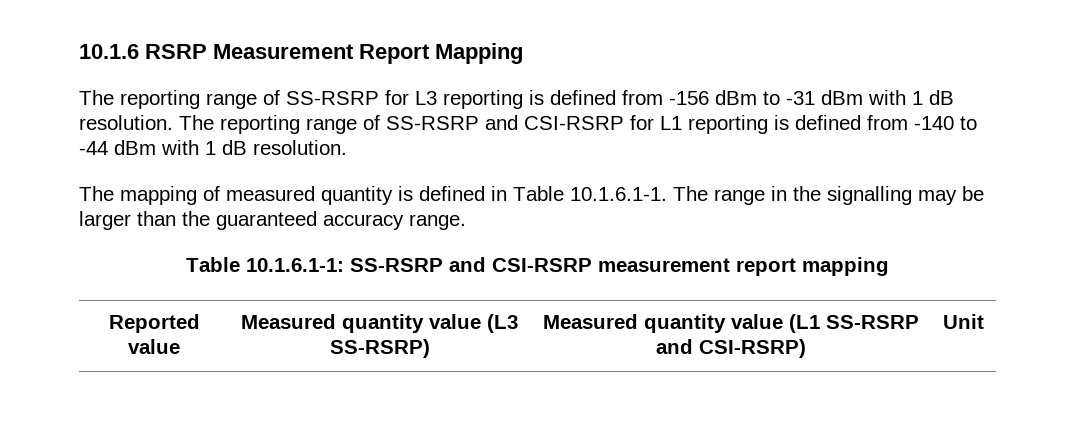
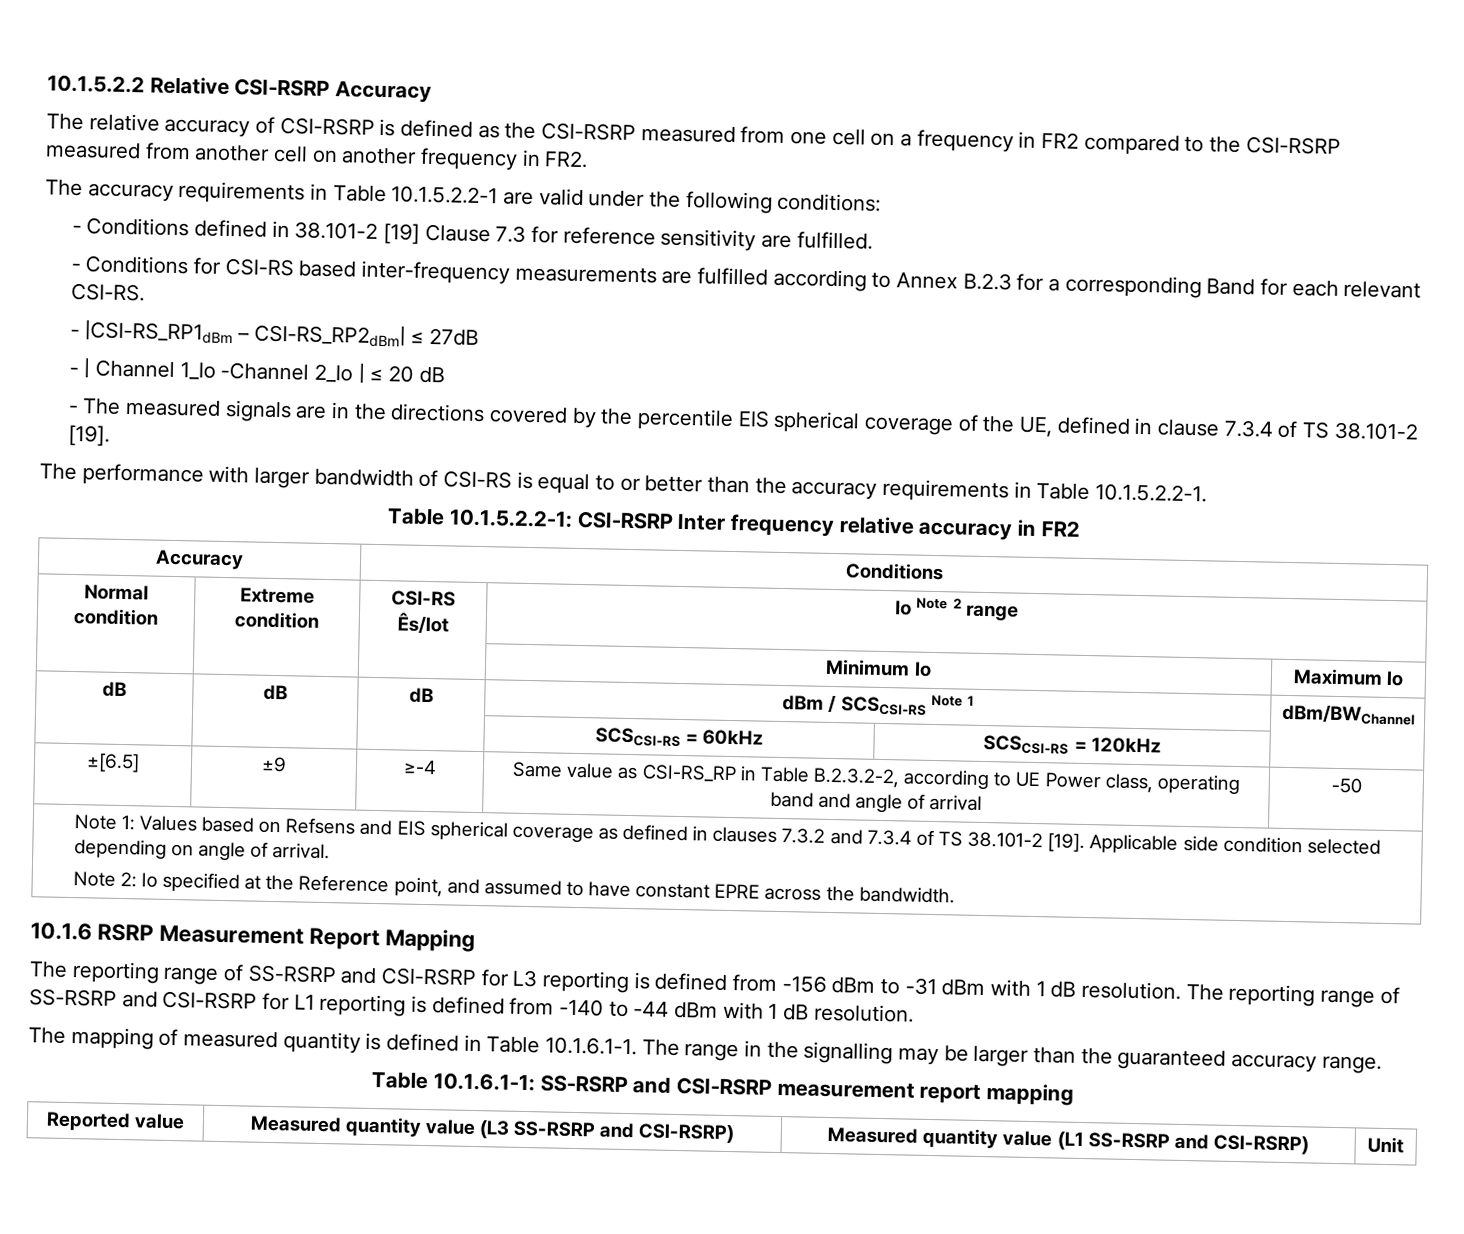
(79, 51) none -> [47,74,433,103] [46,113,1341,156] [45,141,589,171] [45,179,882,214] [71,217,873,252] [70,255,1422,299] [70,282,145,302] [69,320,480,348] [68,358,445,384] [67,398,1418,441] [67,424,110,447] [39,463,1208,503] [387,508,1080,541] [155,549,244,570] [844,562,944,581] [84,584,149,601] [73,608,159,626] [239,587,315,604] [233,611,320,629] [391,590,456,607] [396,612,450,635] [895,597,1019,621] [825,658,932,677] [1292,668,1405,687] [102,681,127,698] [262,684,288,701] [409,687,434,704] [782,694,974,716] [1281,703,1415,726] [594,727,764,748] [983,734,1161,755] [86,753,140,773] [260,756,287,773] [403,759,437,775] [512,761,1240,795] [769,791,983,813] [1330,777,1362,794] [73,814,1381,855] [73,839,331,861] [72,871,955,904] 10.1.5.2.2 Relative CSI-RSRP Accuracy // The relative accuracy of CSI-RSRP is defined as the CSI-RSRP measured from one cell on a frequency in FR2 compared to the CSI-RSRP measured from another cell on another frequency in FR2. // The accuracy requirements in Table 10.1.5.2.2-1 are valid under the following conditions: // - Conditions defined in 38.101-2 [19] Clause 7.3 for reference sensitivity are fulfilled. // - Conditions for CSI-RS based inter-frequency measurements are fulfilled according to Annex B.2.3 for a corresponding Band for each relevant CSI-RS. // - |CSI-RS_RP1dBm – CSI-RS_RP2dBm| ≤ 27dB // - | Channel 1_Io -Channel 2_Io | ≤ 20 dB // - The measured signals are in the directions covered by the percentile EIS spherical coverage of the UE, defined in clause 7.3.4 of TS 38.101-2 [19]. // The performance with larger bandwidth of CSI-RS is equal to or better than the accuracy requirements in Table 10.1.5.2.2-1. // Table 10.1.5.2.2-1: CSI-RSRP Inter frequency relative accuracy in FR2 // Accuracy | Conditions // Normal condition | Extreme condition | CSI-RS Ês/Iot | Io Note 2 range // | | | Minimum Io | Maximum Io // dB | dB | dB | dBm / SCSCSI-RS Note 1 | dBm/BWChannel // | | | SCSCSI-RS = 60kHz | SCSCSI-RS = 120kHz | // ±[6.5] | ±9 | ≥-4 | Same value as CSI-RS_RP in Table B.2.3.2-2, according to UE Power class, operating band and angle of arrival | -50 // Note 1: Values based on Refsens and EIS spherical coverage as defined in clauses 7.3.2 and 7.3.4 of TS 38.101-2 [19]. Applicable side condition selected depending on angle of arrival. // Note 2: Io specified at the Reference point, and assumed to have constant EPRE across the bandwidth. //
(379, 98) none -> [340,967,478,987] and CSI-RSRP
[329,339,430,358] SS-RSRP) -> [513,1120,735,1144] SS-RSRP and CSI-RSRP)

